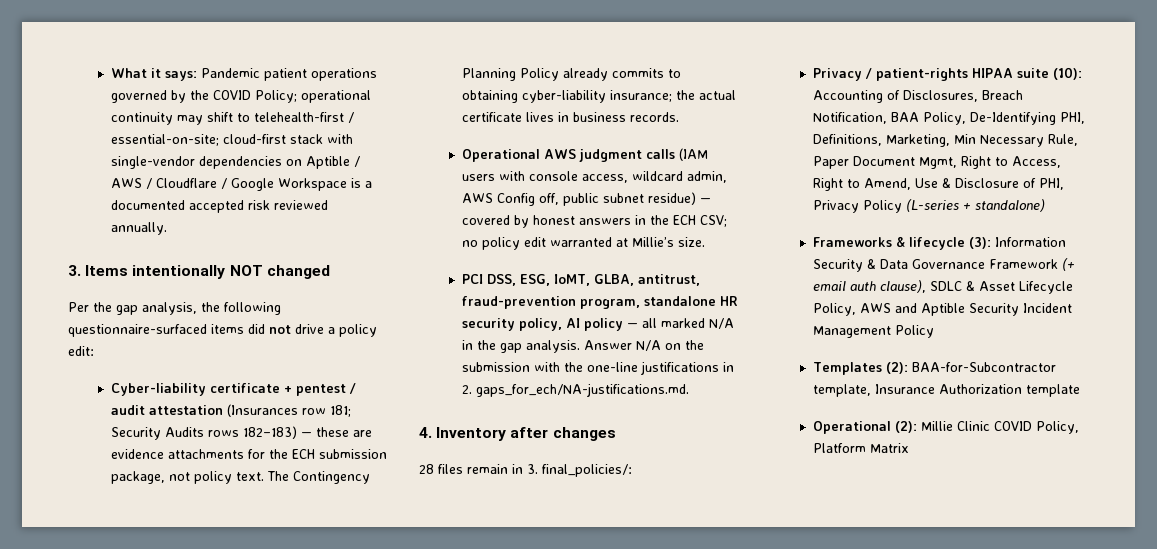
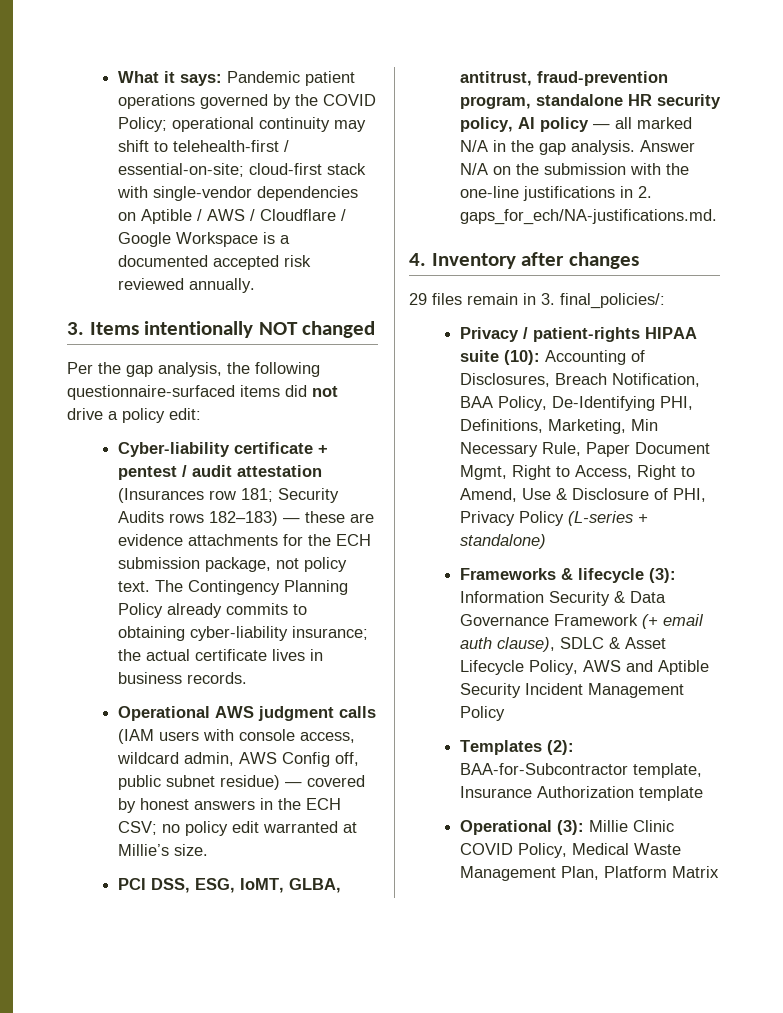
[419,464,434,474] 28 -> [409,293,427,305] 29
[894,421,917,433] (2): -> [556,820,584,835] (3):
(1079, 427) none -> [571,843,681,855] [459,866,599,881] Medical Waste Management Plan,

